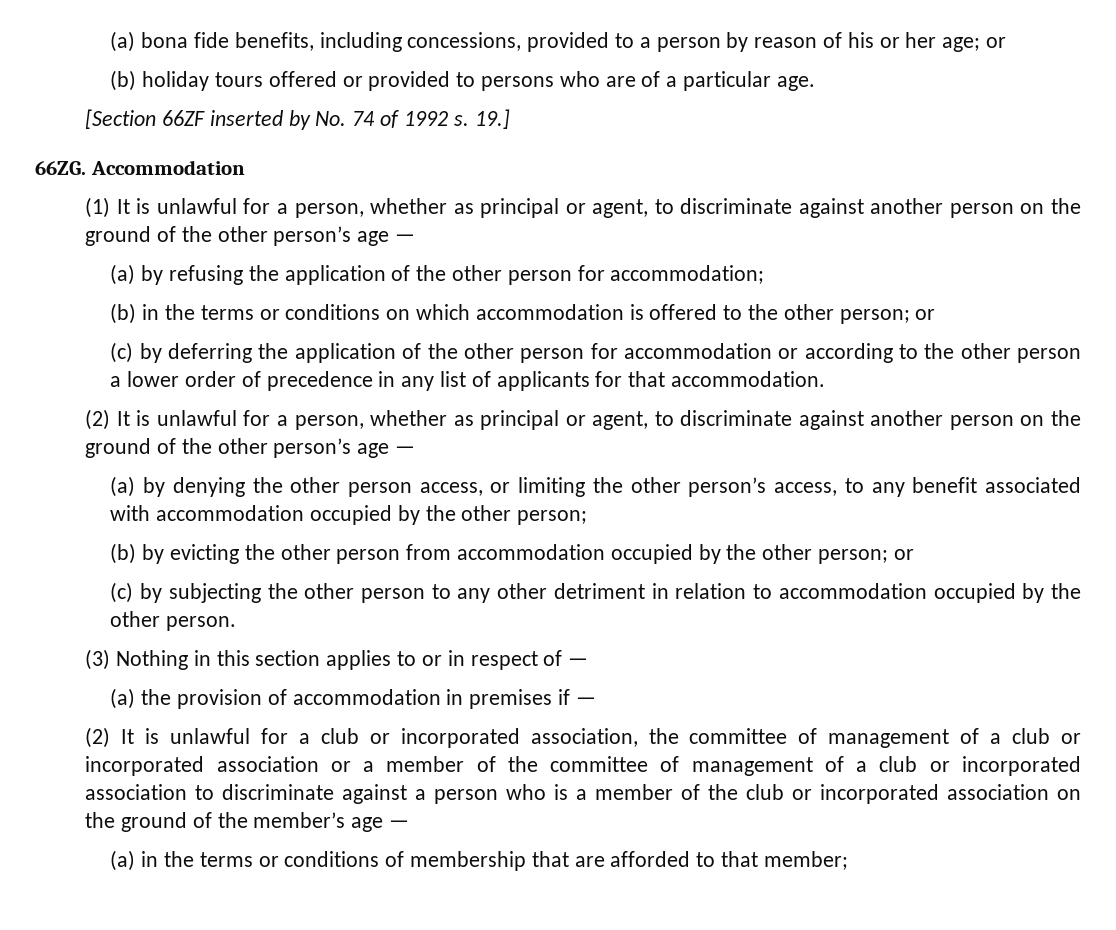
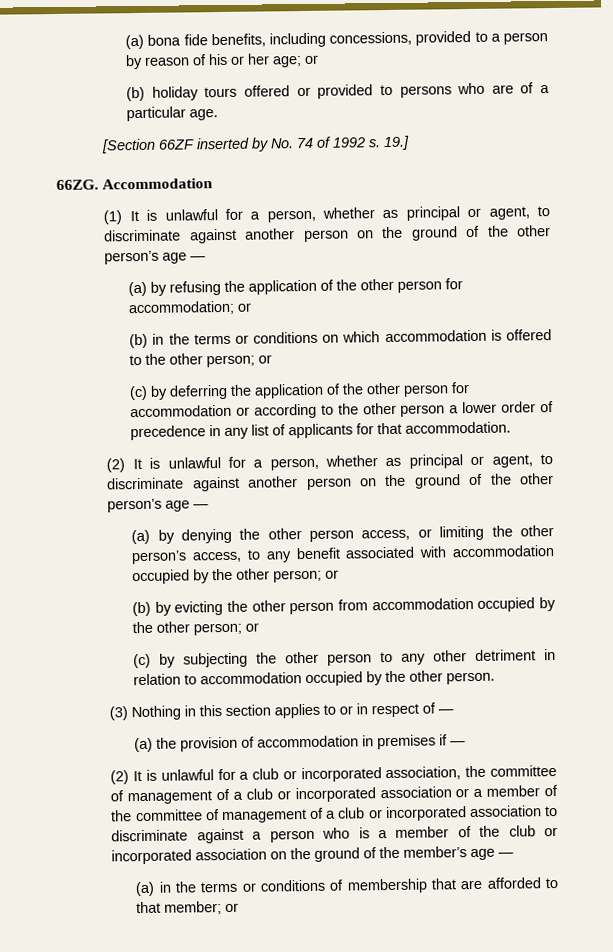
(765, 274) none -> [237,302,253,312] or
(588, 517) none -> [325,569,340,579] or
(848, 860) none -> [225,902,240,913] or

